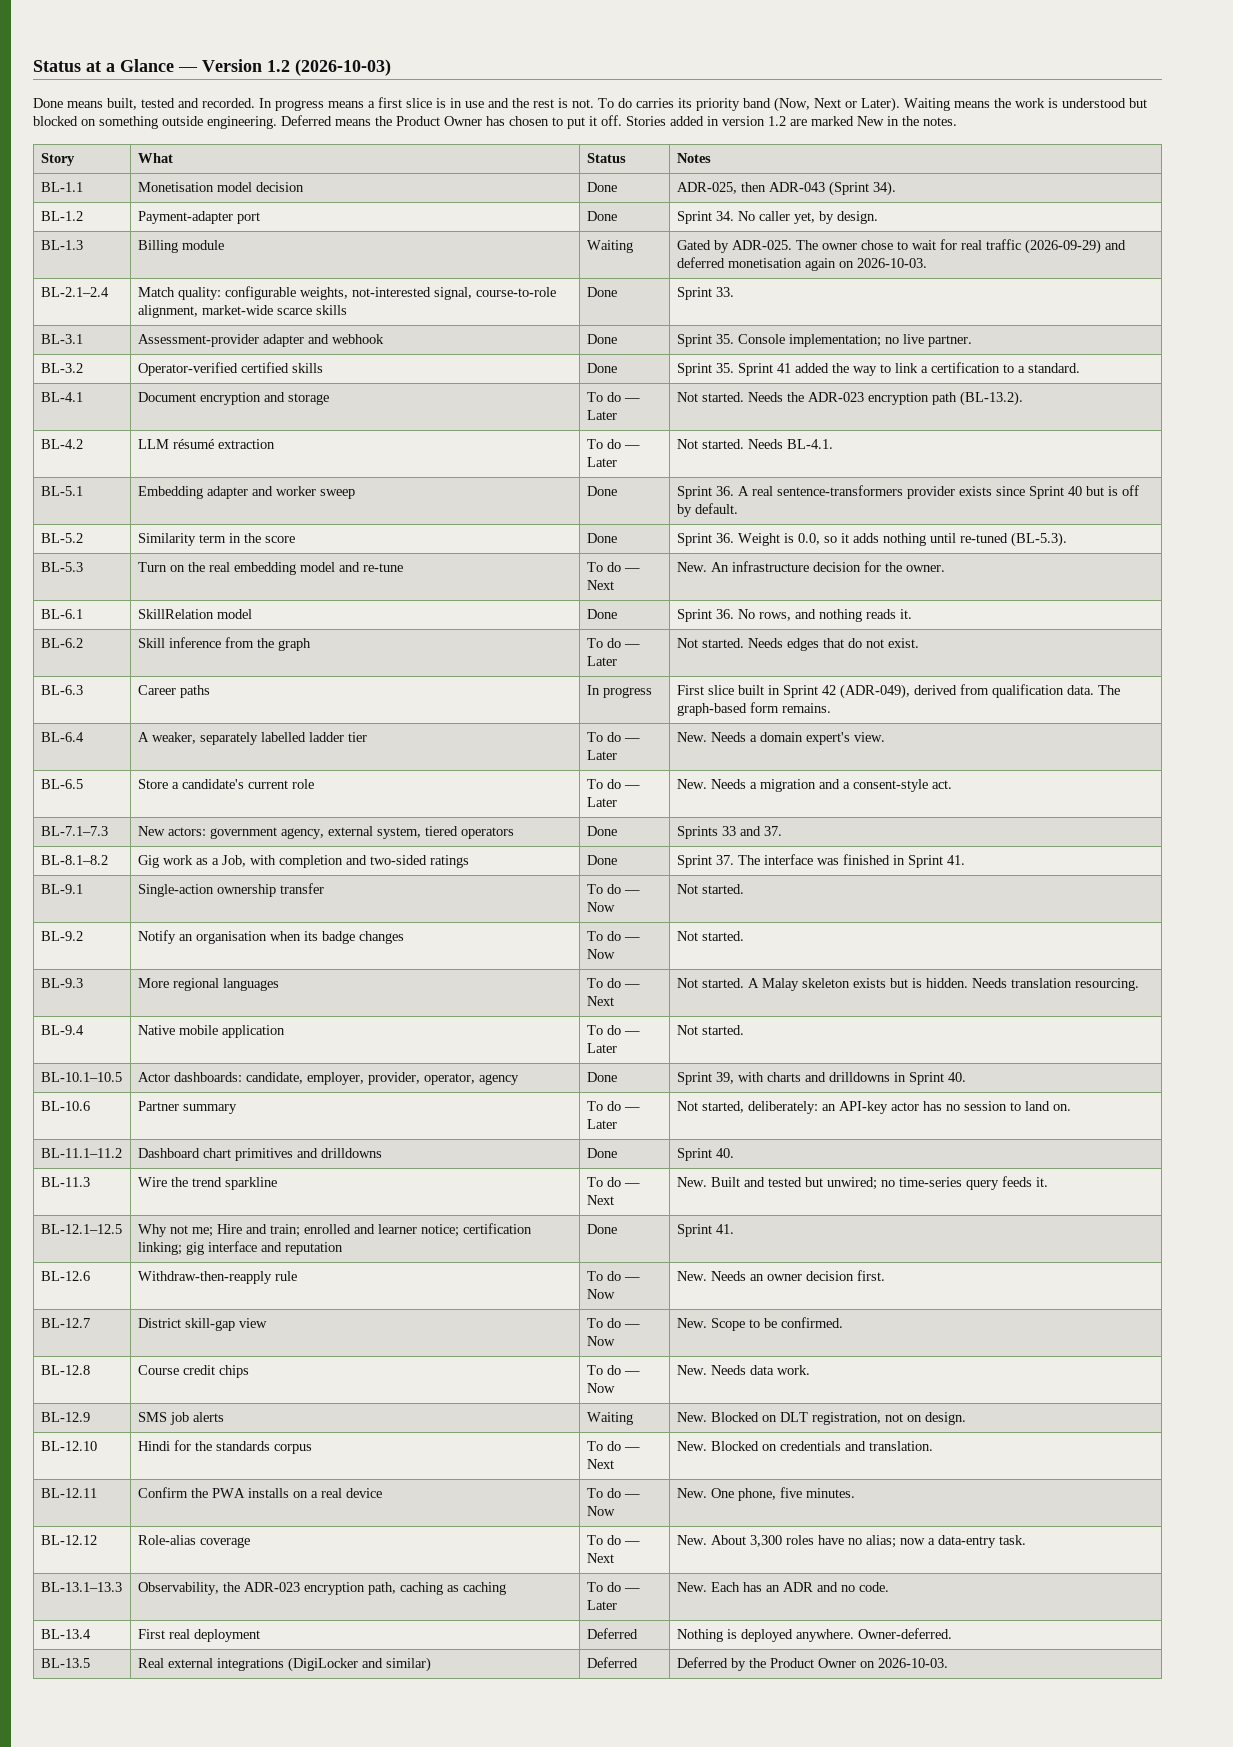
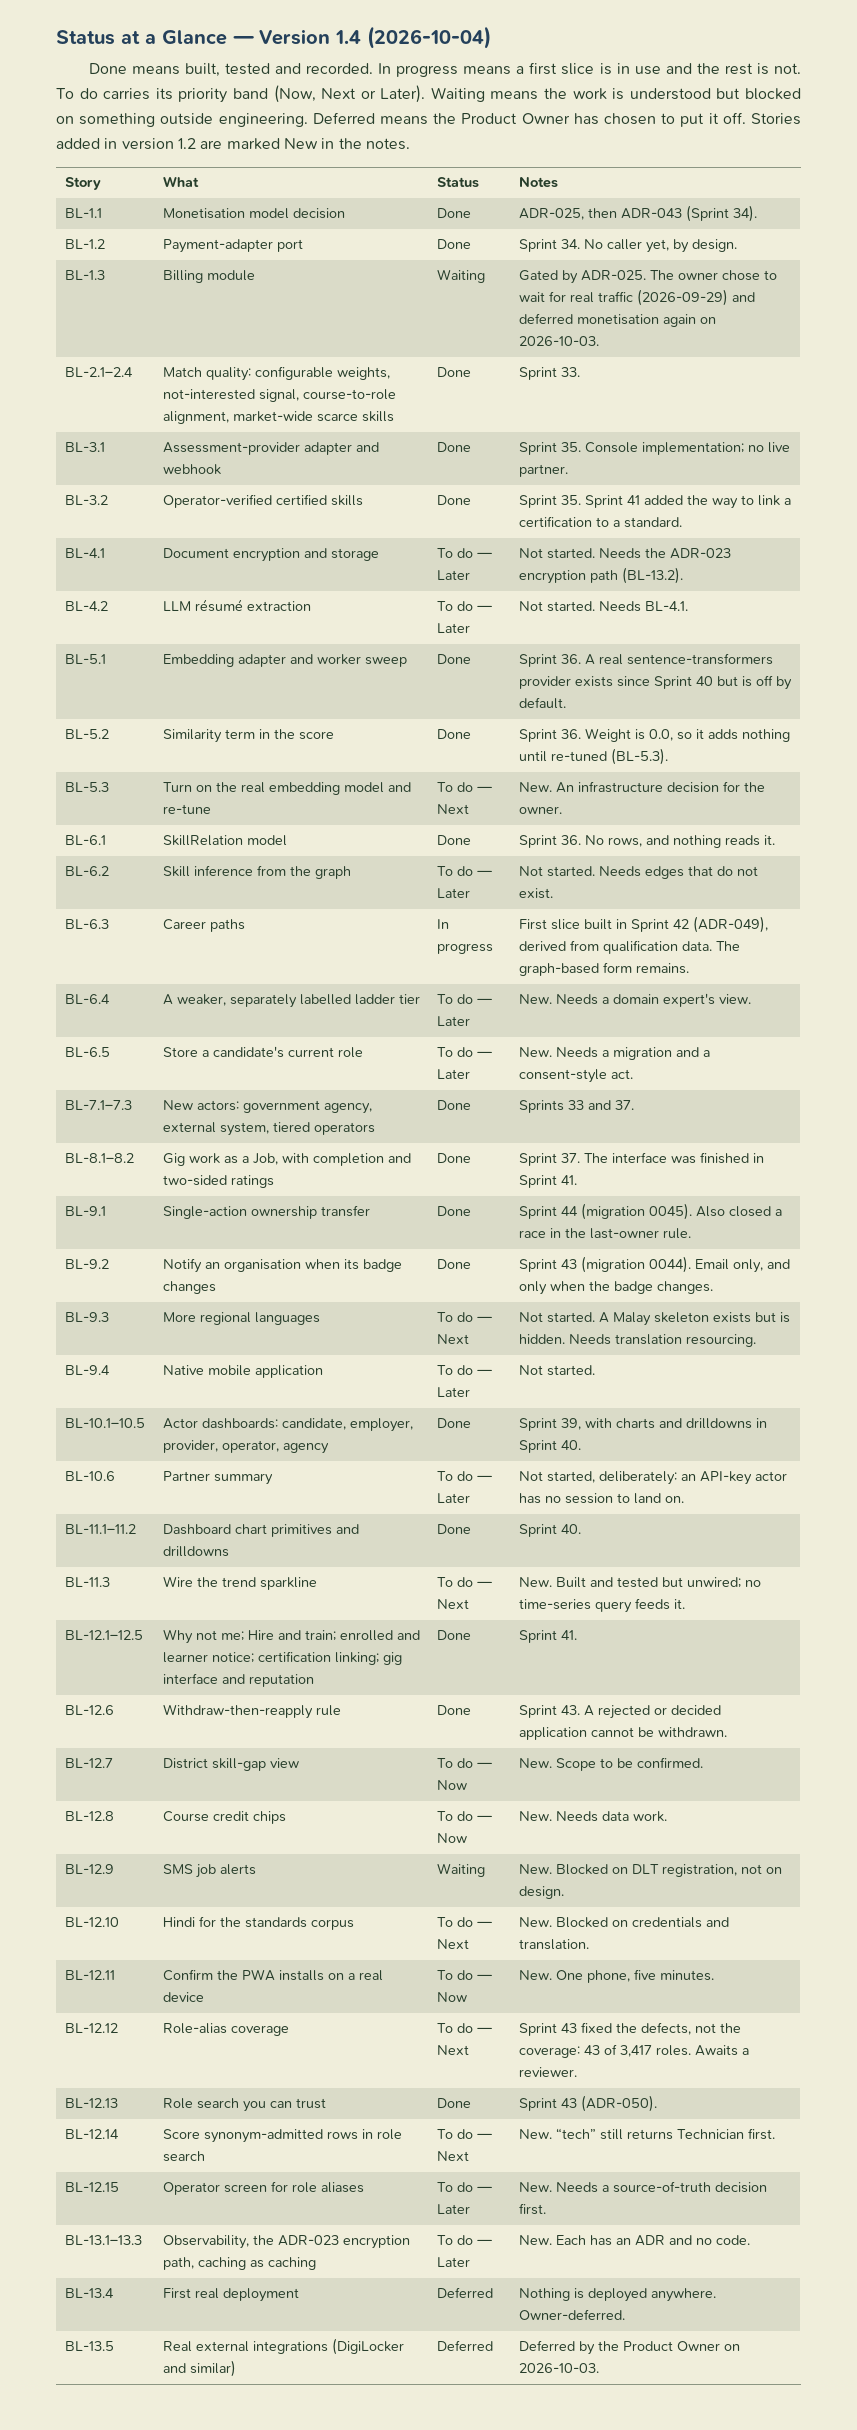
[267,59,391,76] 1.2 (2026-10-03) -> [335,26,491,49] 1.4 (2026-10-04)
[586,884,640,894] [586,902,615,912] [676,884,744,894] To do — Now | Not started. -> [436,1206,471,1216] [518,1203,782,1220] [518,1228,691,1239] Done | Sprint 44 (migration 0045). Also closed a race in the last-owner rule.
[586,931,640,941] [586,949,615,959] [676,931,744,941] To do — Now | Not started. -> [436,1259,471,1269] [518,1256,790,1273] [518,1281,713,1295] Done | Sprint 43 (migration 0044). Email only, and only when the badge changes.
[586,1271,640,1281] [586,1289,615,1299] [676,1270,885,1281] To do — Now | New. Needs an owner decision first. -> [436,1705,471,1715] [518,1705,721,1719] [518,1727,727,1740] Done | Sprint 43. A rejected or decided application cannot be withdrawn.
[676,1535,1026,1548] New. About 3,300 roles have no alias; now a data-entry task. -> [518,2022,741,2036] [518,2044,749,2058] [518,2067,577,2077] [64,2098,118,2108] [162,2098,326,2112] [436,2098,471,2108] [518,2095,657,2112] [64,2129,119,2139] [162,2129,402,2143] [162,2151,205,2162] [436,2129,492,2139] [436,2151,469,2161] [518,2128,775,2140] [64,2182,119,2192] [162,2181,364,2195] [436,2182,492,2192] [436,2204,470,2214] [518,2181,767,2193] [518,2203,546,2215] Sprint 43 fixed the defects, not the coverage: 43 of 3,417 roles. Awaits a reviewer. // BL-12.13 | Role search you can trust | Done | Sprint 43 (ADR-050). // BL-12.14 | Score synonym-admitted rows in role search | To do — Next | New. “tech” still returns Technician first. // BL-12.15 | Operator screen for role aliases | To do — Later | New. Needs a source-of-truth decision first.

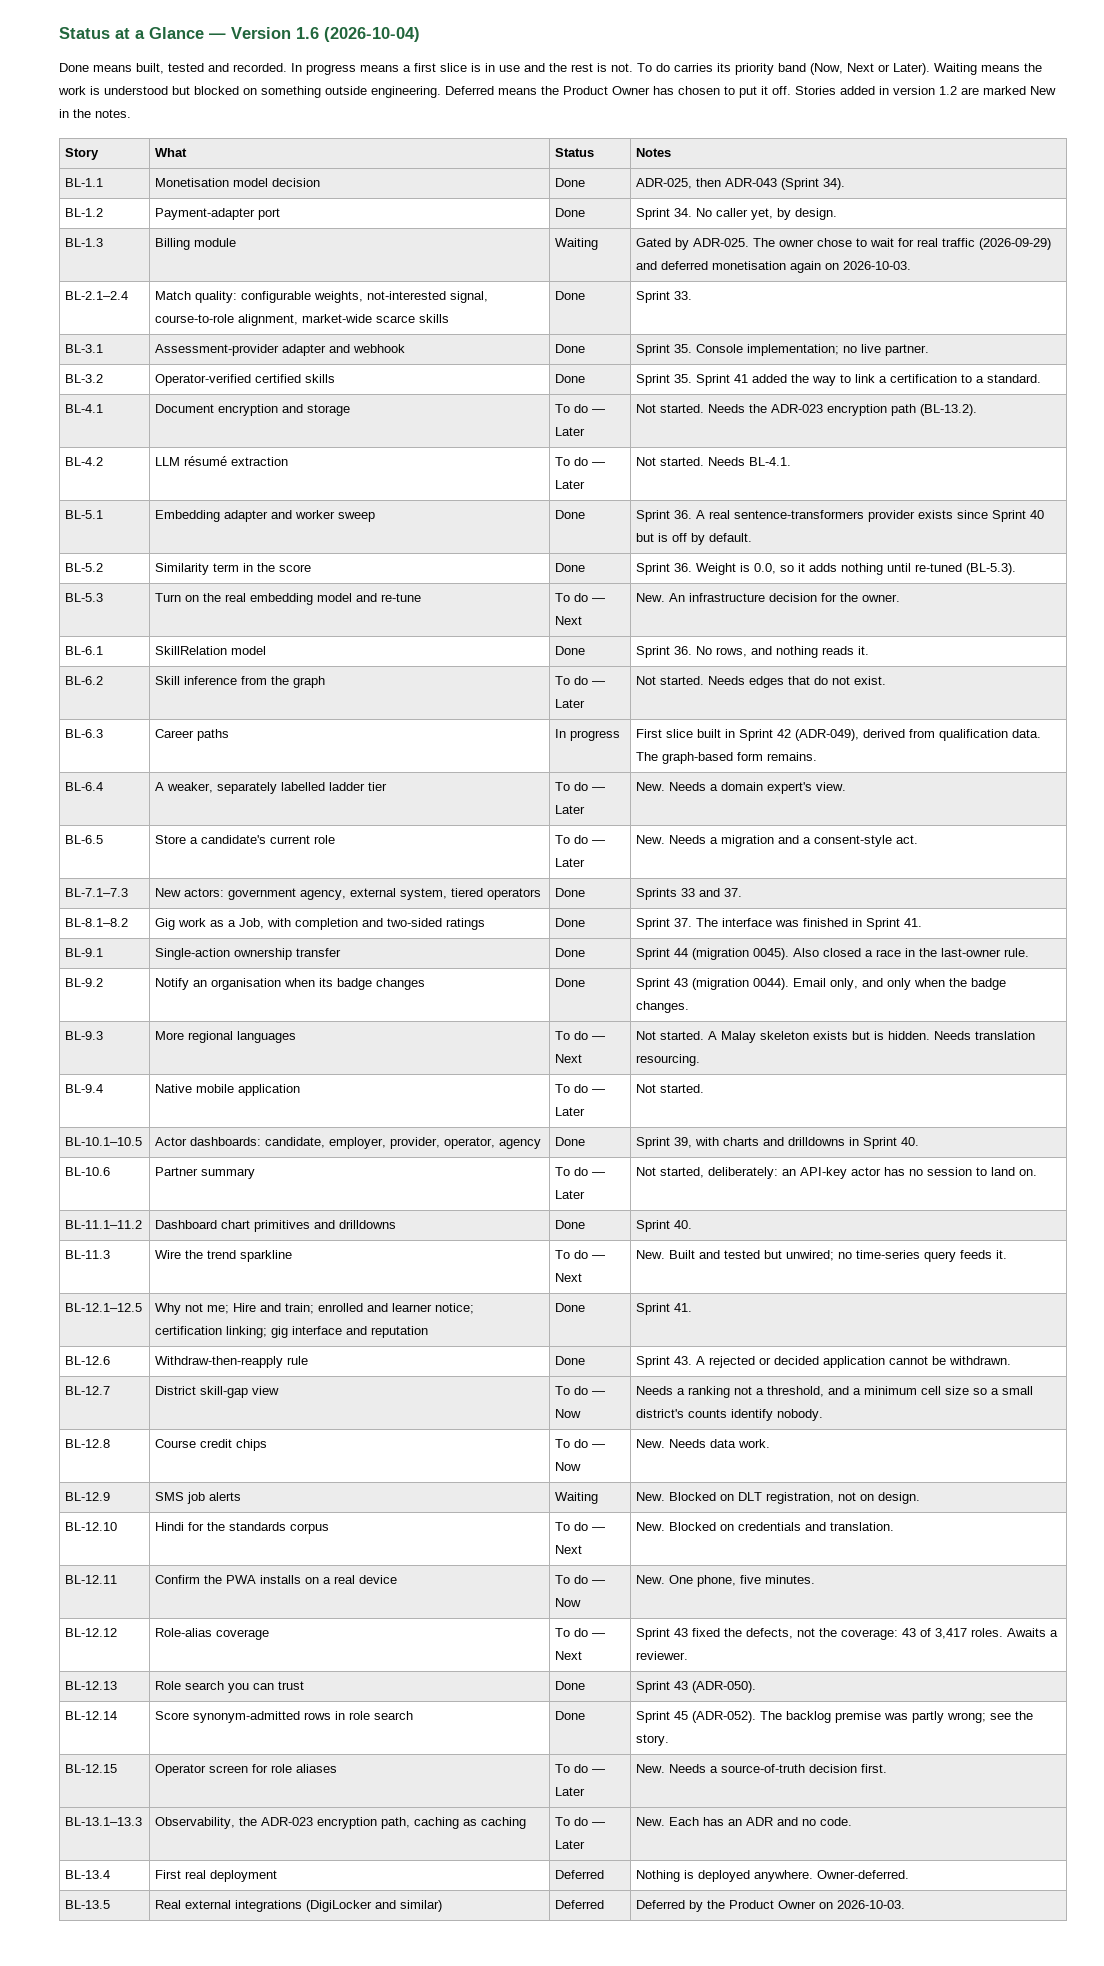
[335,30,361,44] 1.4 -> [296,27,319,39] 1.6
[518,1757,703,1771] New. Scope to be confirmed. -> [636,1386,1034,1398] [636,1409,824,1421] Needs a ranking not a threshold, and a minimum cell size so a small district's counts identify nobody.
[436,2129,492,2139] [436,2151,469,2161] [518,2128,775,2140] To do — Next | New. “tech” still returns Technician first. -> [555,1711,586,1720] [636,1711,1034,1723] [636,1734,670,1746] Done | Sprint 45 (ADR-052). The backlog premise was partly wrong; see the story.

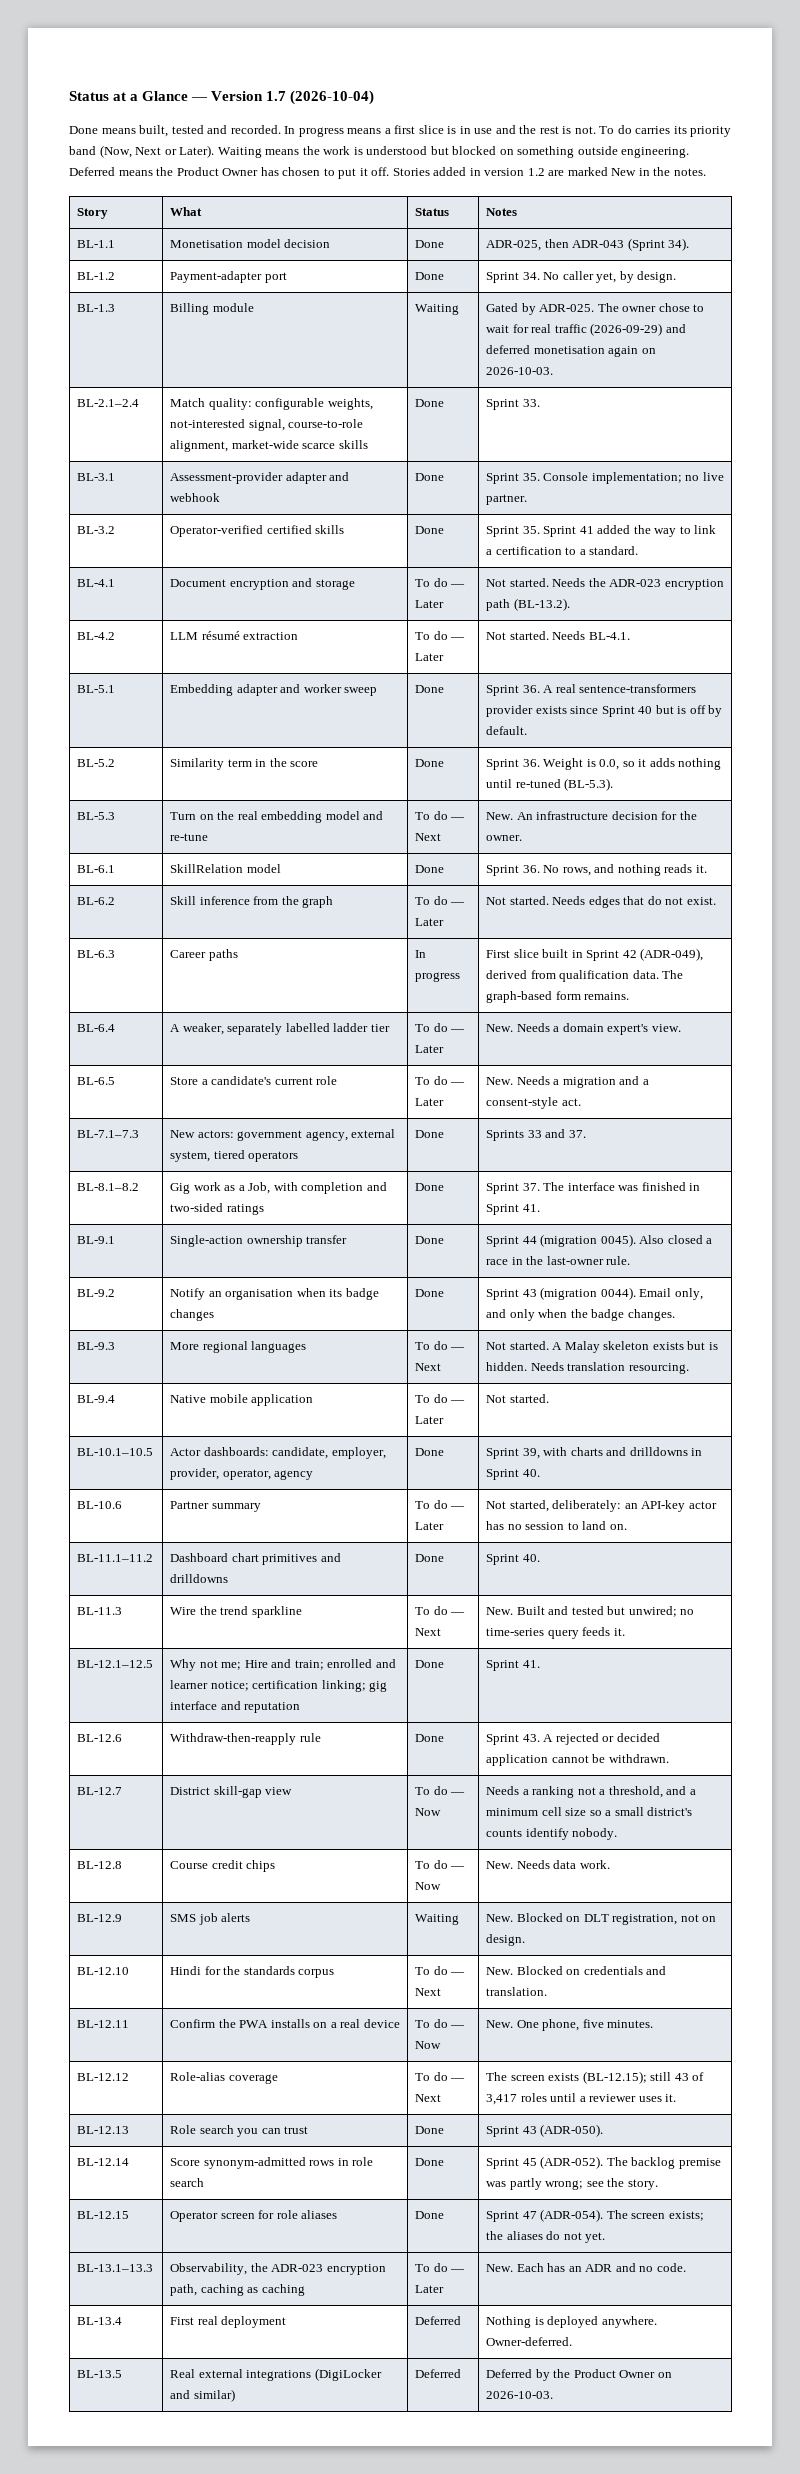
[296,27,319,39] 1.6 -> [266,91,287,101] 1.7
[636,1628,1059,1640] [636,1651,689,1660] Sprint 43 fixed the defects, not the coverage: 43 of 3,417 roles. Awaits a reviewer. -> [486,2071,705,2084] [486,2093,677,2105] The screen exists (BL-12.15); still 43 of 3,417 roles until a reviewer uses it.
[555,1764,606,1773] [555,1787,586,1796] [636,1764,888,1773] To do — Later | New. Needs a source-of-truth decision first. -> [415,2211,445,2219] [486,2209,704,2222] [486,2231,606,2243] Done | Sprint 47 (ADR-054). The screen exists; the aliases do not yet.

